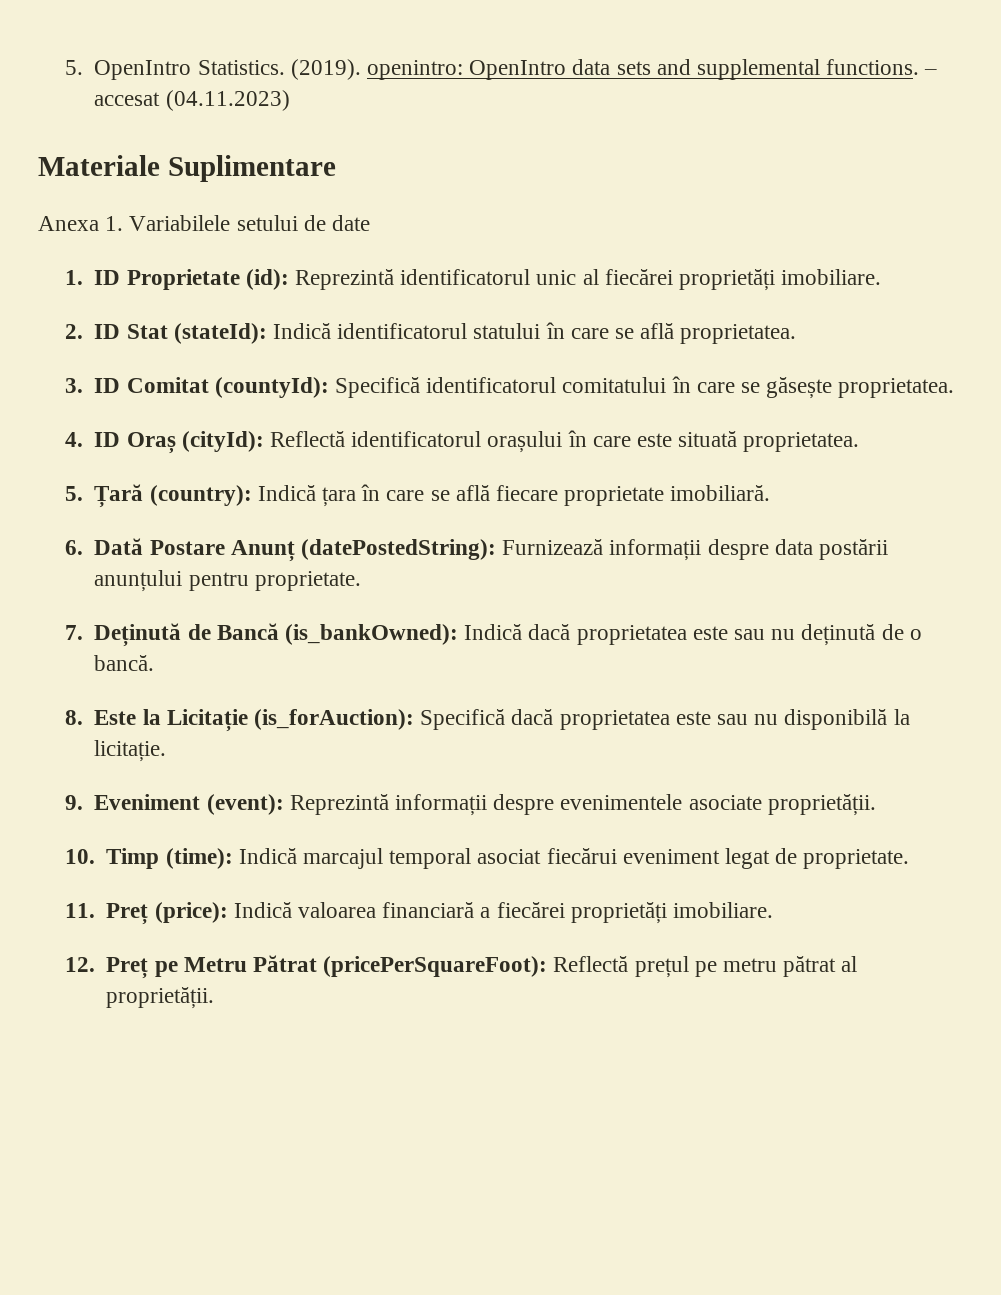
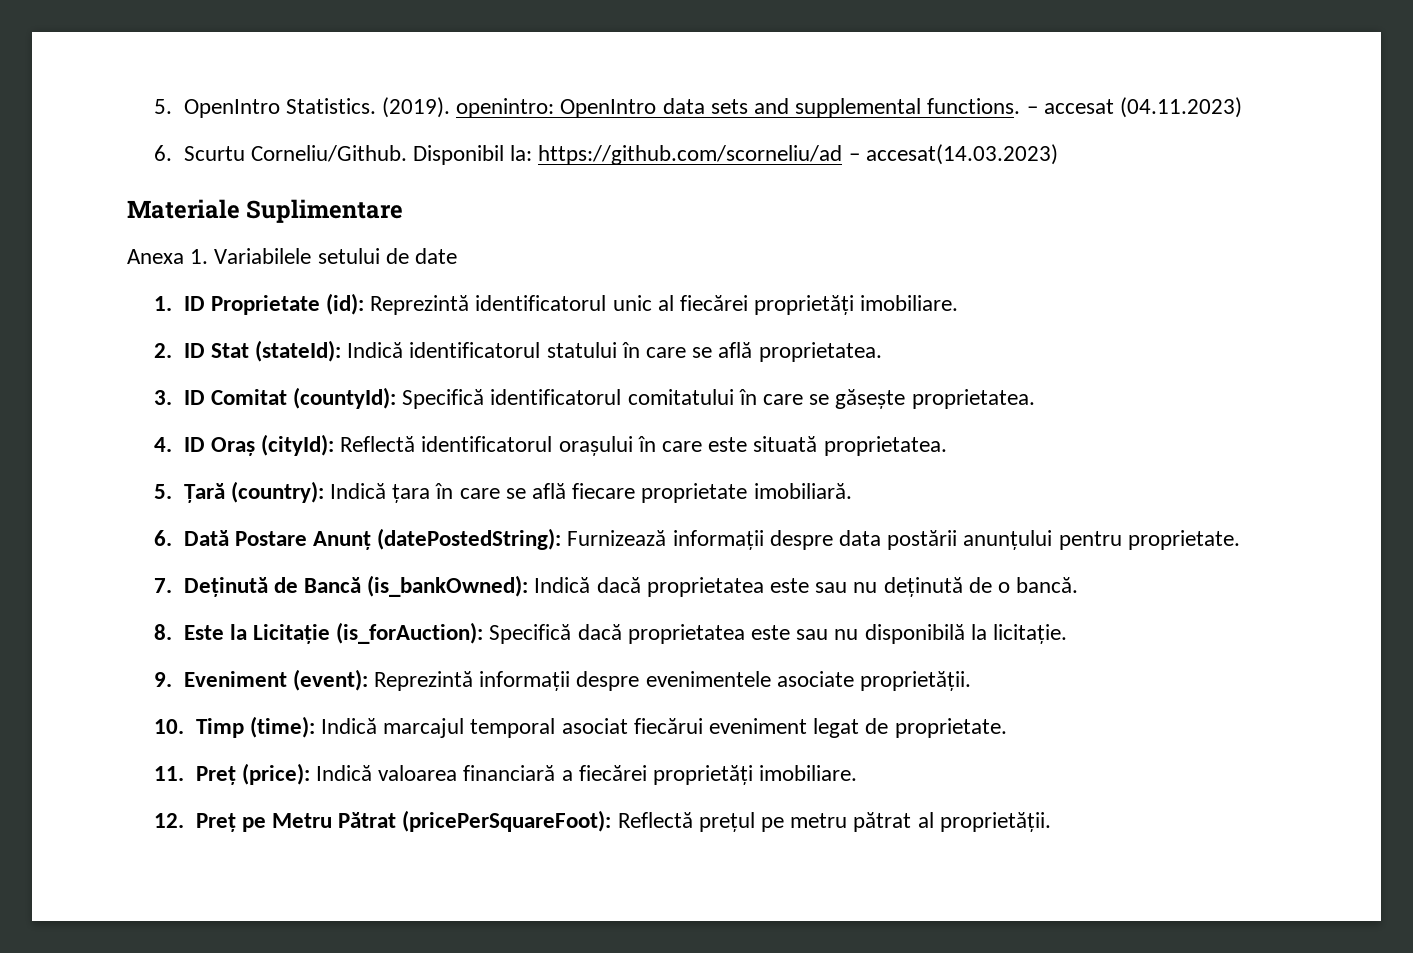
(290, 100) none -> [154,144,1058,165] // 6. Scurtu Corneliu/Github. Disponibil la: https://github.com/scorneliu/ad – accesat(14.03.2023)

